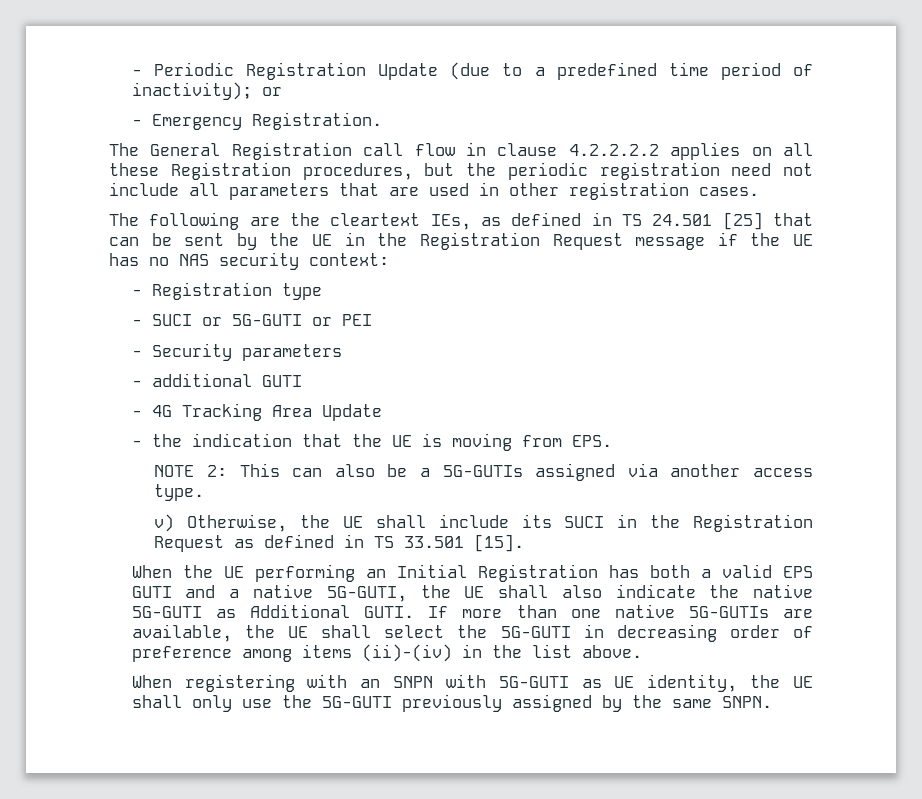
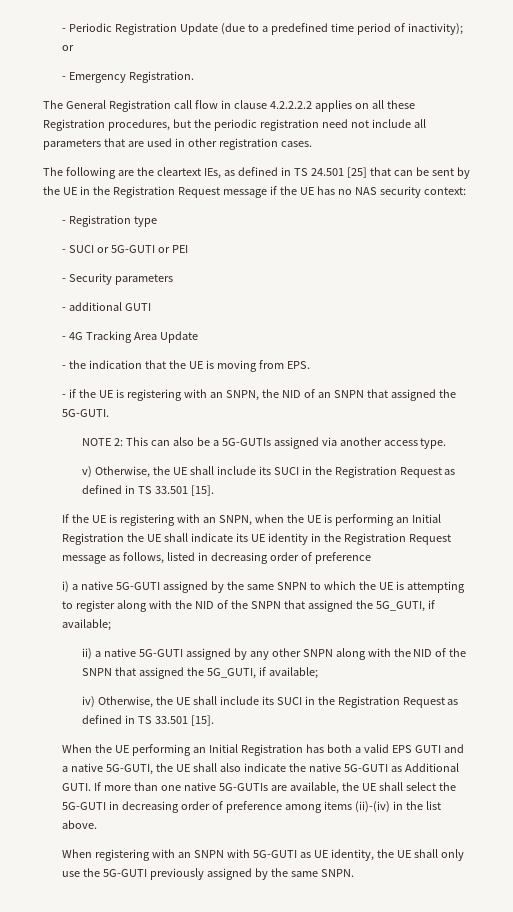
(612, 441) none -> [62,389,456,401] [62,409,110,417] // - if the UE is registering with an SNPN, the NID of an SNPN that assigned the 5G-GUTI.
(525, 543) none -> [62,514,442,526] [62,533,452,545] [62,552,372,564] [62,581,466,593] [62,600,436,612] [62,619,112,631] [81,648,467,660] [81,667,318,679] [81,696,459,708] [81,715,214,726] // If the UE is registering with an SNPN, when the UE is performing an Initial Registration the UE shall indicate its UE identity in the Registration Request message as follows, listed in decreasing order of preference // i) a native 5G-GUTI assigned by the same SNPN to which the UE is attempting to register along with the NID of the SNPN that assigned the 5G_GUTI, if available; // ii) a native 5G-GUTI assigned by any other SNPN along with the NID of the SNPN that assigned the 5G_GUTI, if available; // iv) Otherwise, the UE shall include its SUCI in the Registration Request as defined in TS 33.501 [15].

